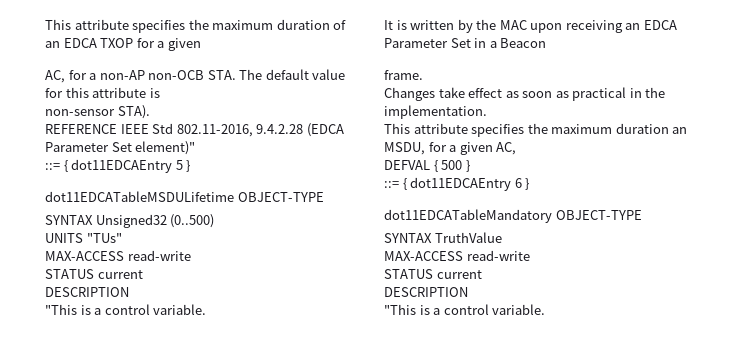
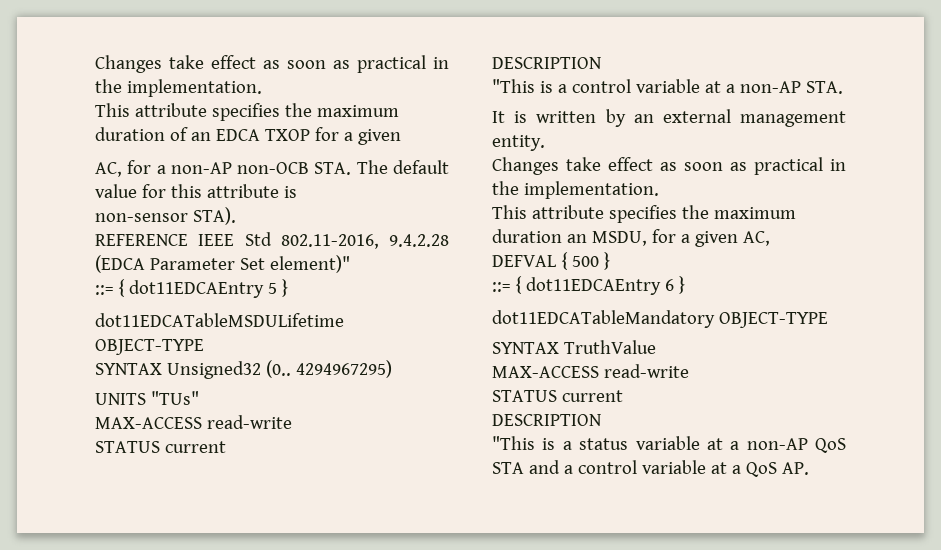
(45, 24) none -> [95,55,449,73] [95,79,262,97] Changes take effect as soon as practical in the implementation. //
[170,214,215,228] (0..500) -> [265,360,392,378] (0.. 4294967295)
[153,304,207,315] variable. -> [635,79,843,94] variable at a non-AP STA.
[476,19,677,33] [384,38,547,48] [384,70,423,80] the MAC upon receiving an EDCA Parameter Set in a Beacon // frame. -> [633,109,846,127] [492,135,545,151] an external management entity.
[443,304,546,315] control variable. -> [579,436,846,453] [492,460,809,477] status variable at a non-AP QoS STA and a control variable at a QoS AP.

